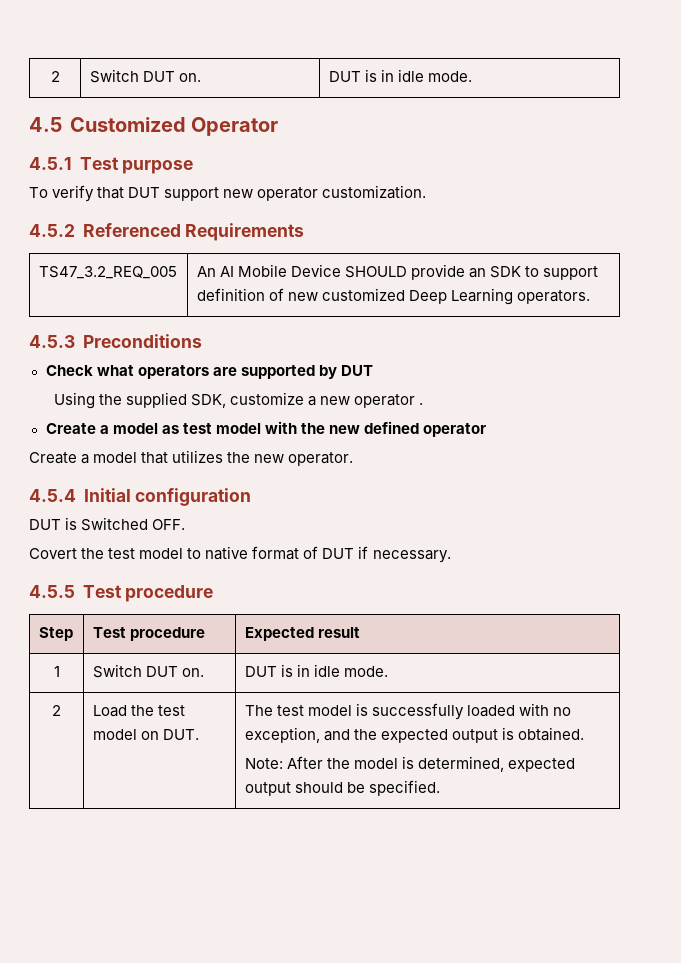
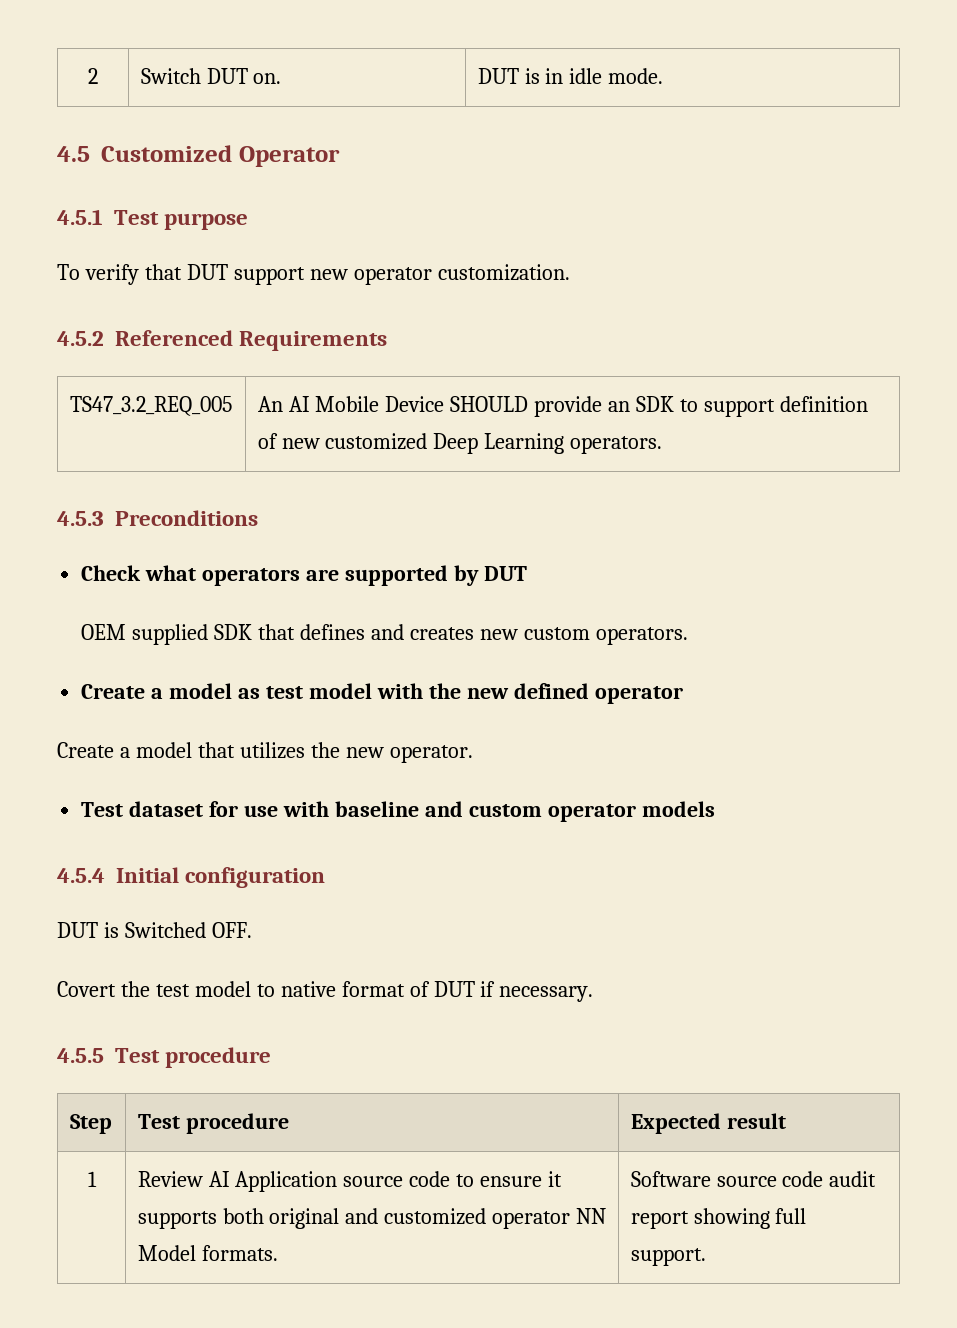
[53,392,424,409] Using the supplied SDK, customize a new operator . -> [81,624,688,645] OEM supplied SDK that defines and creates new custom operators.
(354, 459) none -> [81,801,715,822] // Test dataset for use with baseline and custom operator models
[92,664,204,678] [244,664,388,677] [52,705,61,716] [92,705,185,717] [92,729,199,740] [244,703,571,720] [244,727,584,743] [244,756,575,772] [244,780,440,796] Switch DUT on. | DUT is in idle mode. // 2 | Load the test model on DUT. | The test model is successfully loaded with no exception, and the expected output is obtained. // Note: After the model is determined, expected output should be specified. -> [137,1171,563,1192] [137,1208,607,1229] [137,1245,278,1261] [630,1171,877,1187] [630,1208,807,1229] [630,1248,706,1266] Review AI Application source code to ensure it supports both original and customized operator NN Model formats. | Software source code audit report showing full support.

